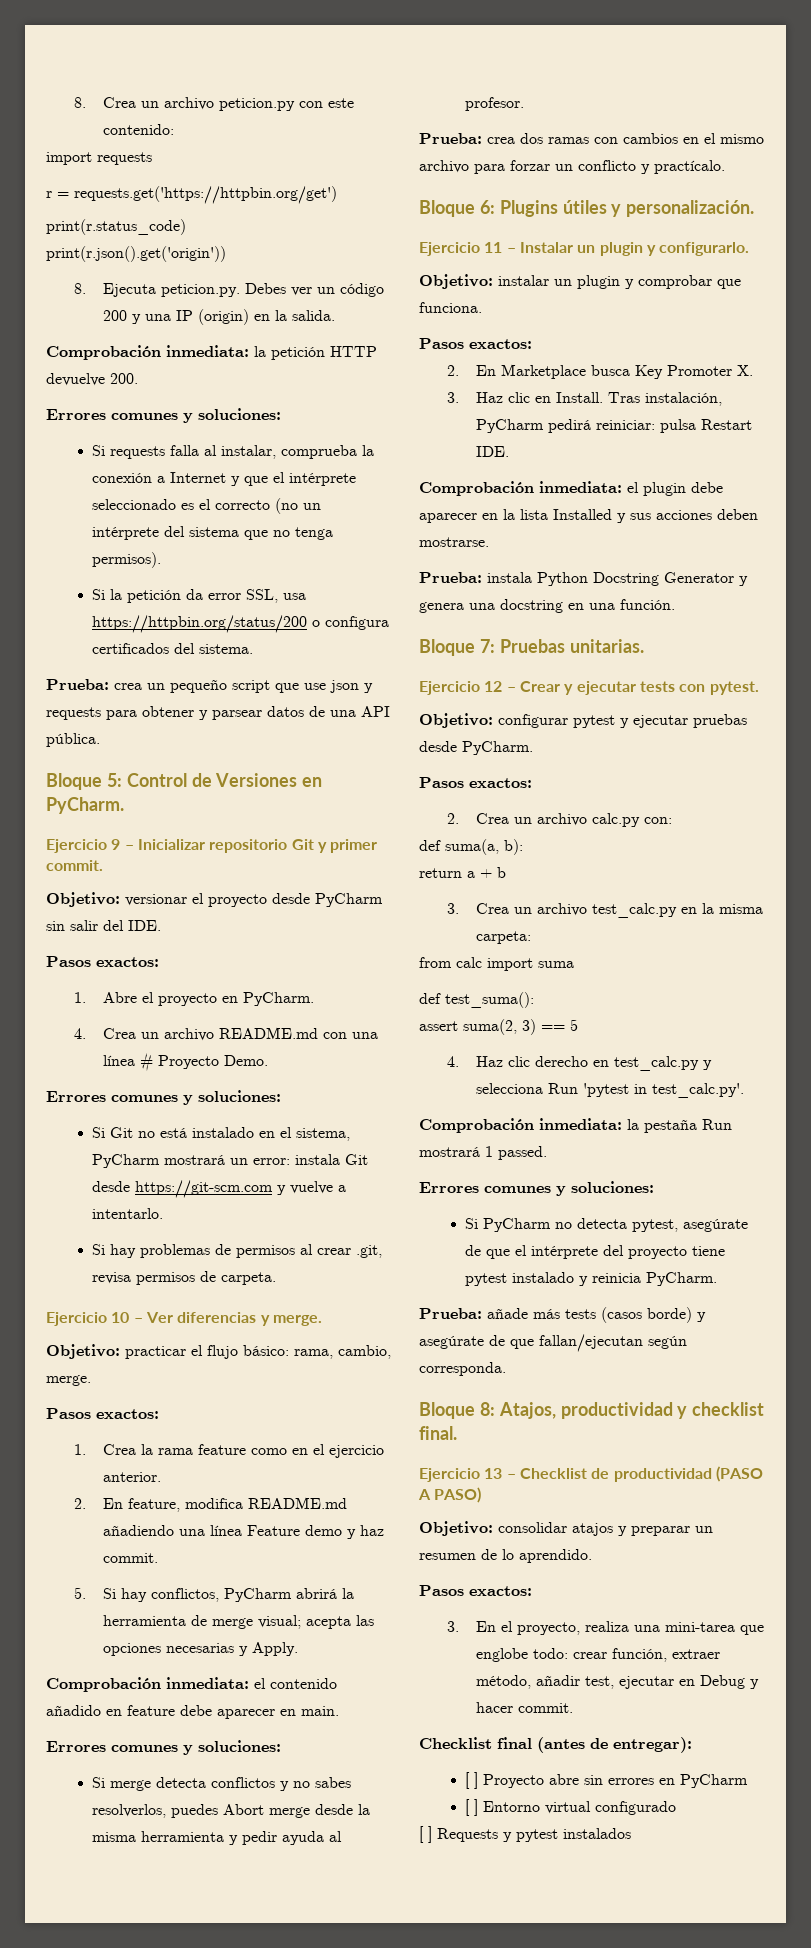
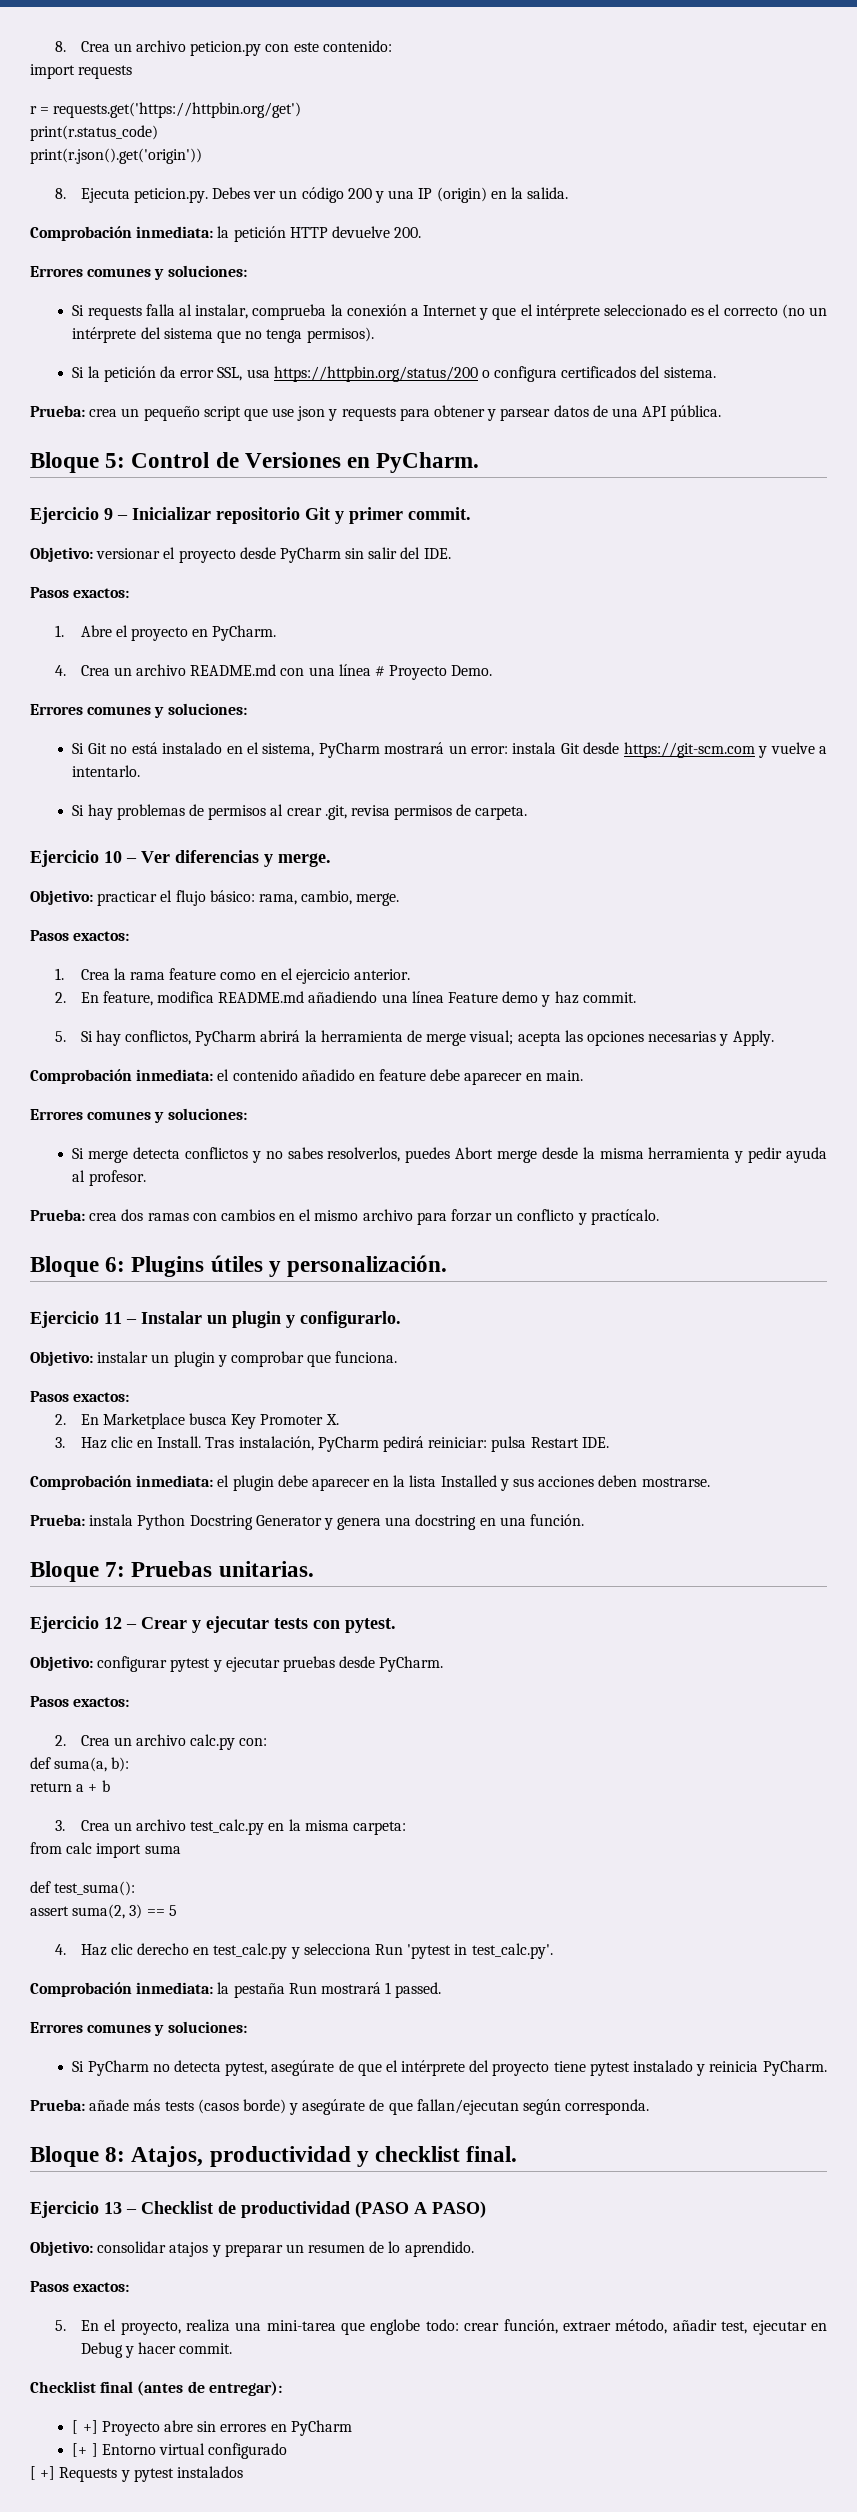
[447,1621,460,1632] 3. -> [55,2320,67,2331] 5.
[473,1772,478,1789] ] -> [82,2420,98,2434] +]
[464,1799,470,1816] [ -> [72,2443,88,2457] [+
[428,1826,432,1843] ] -> [40,2466,56,2480] +]

